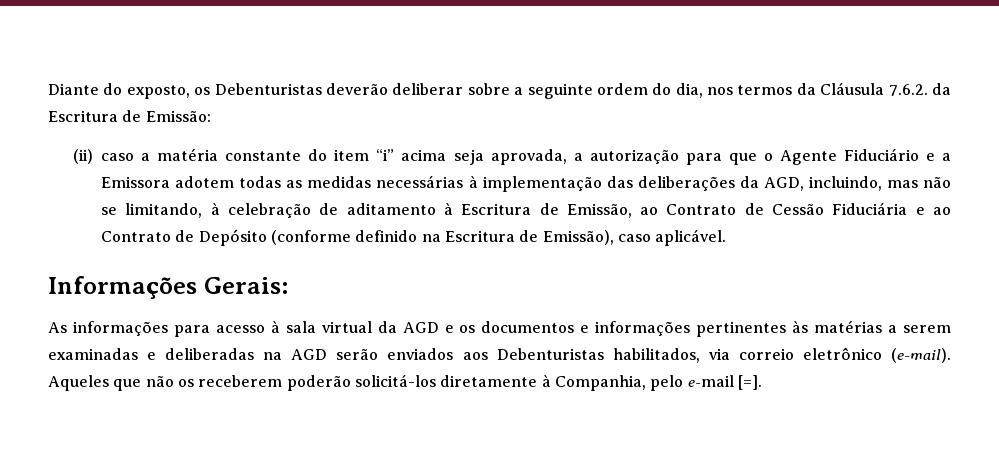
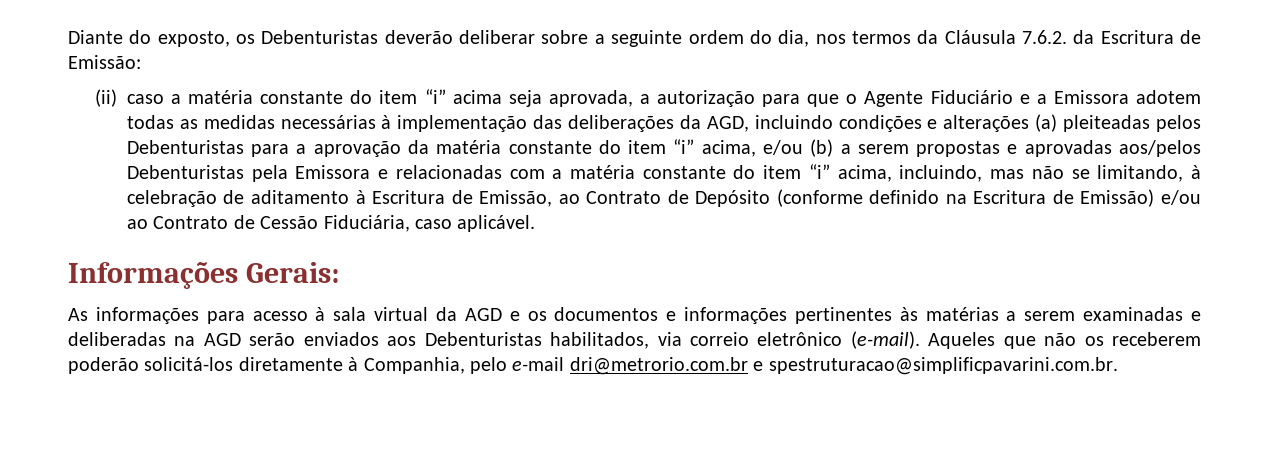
(804, 184) none -> [754,114,1201,132] [126,139,1201,157] [126,164,892,182] incluindo condições e alterações (a) pleiteadas pelos Debenturistas para a aprovação da matéria constante do item “i” acima, e/ou (b) a serem propostas e aprovadas aos/pelos Debenturistas pela Emissora e relacionadas com a matéria constante do item “i” acima,
[772,202,952,215] [101,230,195,242] Cessão Fiduciária e ao Contrato de -> (689, 197) none
[542,230,614,245] Emissão), -> [1080,189,1201,207] [126,215,410,232] Emissão) e/ou ao Contrato de Cessão Fiduciária,
[737,375,762,390] [=]. -> [569,357,1118,375] dri@metrorio.com.br e spestruturacao@simplificpavarini.com.br.

